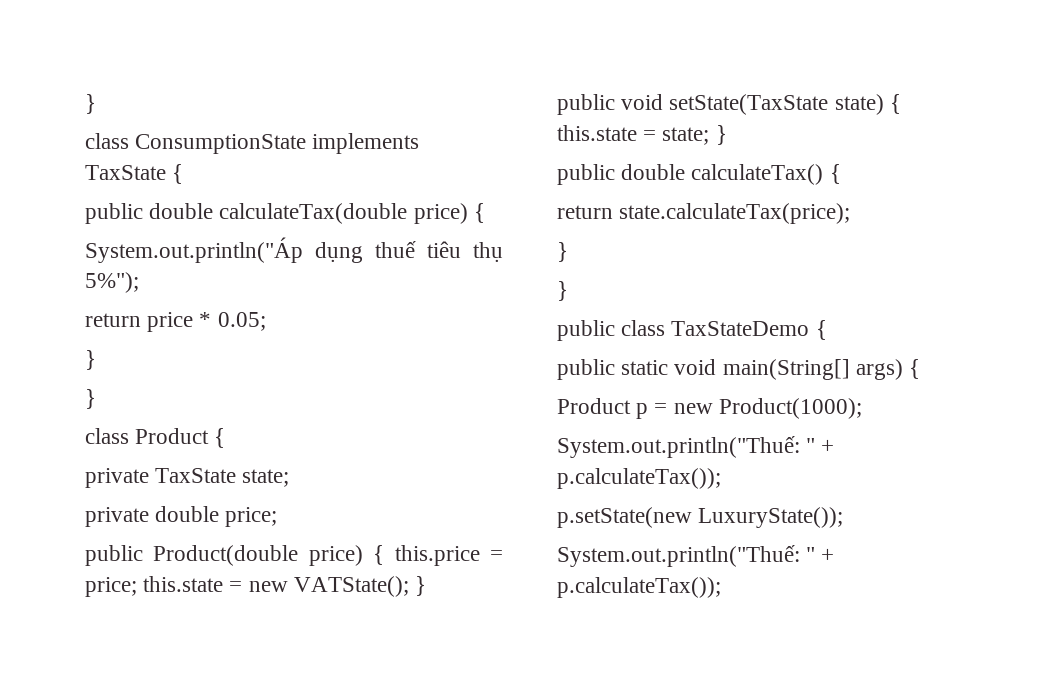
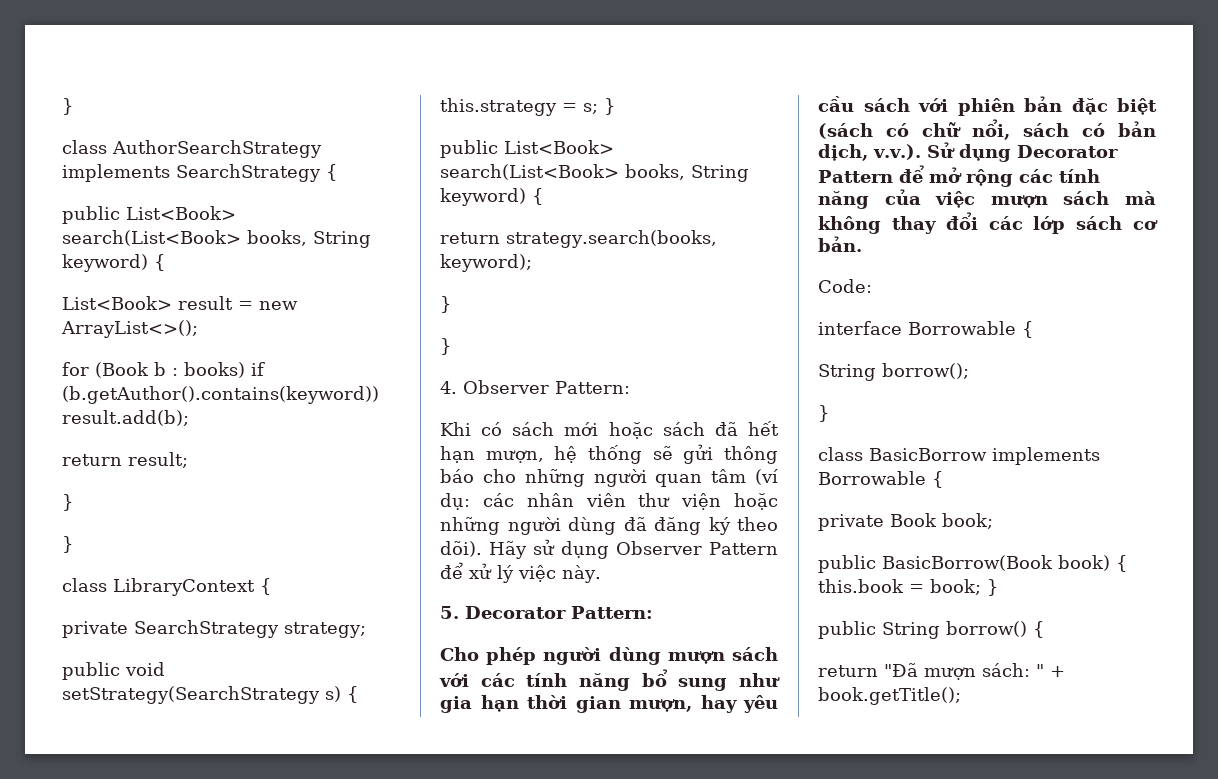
[85,94,96,114] [85,133,420,154] [85,164,184,184] [85,203,485,224] [85,237,503,263] [85,272,139,293] [85,312,266,332] } // class ConsumptionState implements TaxState { // public double calculateTax(double price) { // System.out.println("Áp dụng thuế tiêu thụ 5%"); // return price * 0.05; -> [62,98,73,115] [62,140,322,158] [62,164,337,182] [62,206,236,224] [62,230,371,248] [62,254,165,272] [62,296,298,310] [61,320,198,338] [62,362,265,378] [62,386,379,404] [62,410,189,426] [62,452,188,468] } // class AuthorSearchStrategy implements SearchStrategy { // public List<Book> search(List<Book> books, String keyword) { // List<Book> result = new ArrayList<>(); // for (Book b : books) if (b.getAuthor().contains(keyword)) result.add(b); // return result;
[135,428,226,448] [85,468,290,488] [85,506,278,527] [85,545,503,566] [85,576,427,597] [557,94,901,115] [557,125,727,145] [557,164,841,185] [557,203,851,224] [557,242,568,262] [557,281,568,301] [557,320,827,341] [557,359,921,380] [557,398,862,419] [557,436,835,458] [557,468,721,489] [557,507,844,528] [557,545,835,567] [557,577,721,598] Product { // private TaxState state; // private double price; // public Product(double price) { this.price = price; this.state = new VATState(); } // public void setState(TaxState state) { this.state = state; } // public double calculateTax() { // return state.calculateTax(price); // } // } // public class TaxStateDemo { // public static void main(String[] args) { // Product p = new Product(1000); // System.out.println("Thuế: " + p.calculateTax()); // p.setState(new LuxuryState()); // System.out.println("Thuế: " + p.calculateTax()); -> [113,578,271,596] [62,620,366,638] [62,662,165,680] [62,686,358,704] [440,98,615,116] [440,140,614,158] [440,164,749,182] [440,188,543,206] [440,230,717,248] [440,254,532,272] [440,296,451,313] [440,338,451,355] [440,380,630,394] [440,421,779,439] [440,444,778,464] [440,469,778,487] [440,493,778,510] [440,517,778,535] [440,539,779,559] [440,562,601,583] [440,606,653,619] [440,647,778,665] [439,669,780,691] [440,695,778,713] [818,96,1157,116] [818,119,1156,140] [818,142,1118,162] [818,165,1100,187] [818,189,1156,209] [818,212,1158,234] [818,236,862,252] [818,279,872,293] [818,321,1033,338] [818,363,969,381] [818,405,829,422] [818,447,1100,465] [818,471,943,488] [818,513,993,531] [818,555,1127,573] [818,579,998,596] [818,621,1044,639] [818,663,1065,680] [818,687,961,705] LibraryContext { // private SearchStrategy strategy; // public void setStrategy(SearchStrategy s) { this.strategy = s; } // public List<Book> search(List<Book> books, String keyword) { // return strategy.search(books, keyword); // } // } // 4. Observer Pattern: // Khi có sách mới hoặc sách đã hết hạn mượn, hệ thống sẽ gửi thông báo cho những người quan tâm (ví dụ: các nhân viên thư viện hoặc những người dùng đã đăng ký theo dõi). Hãy sử dụng Observer Pattern để xử lý việc này. // 5. Decorator Pattern: // Cho phép người dùng mượn sách với các tính năng bổ sung như gia hạn thời gian mượn, hay yêu cầu sách với phiên bản đặc biệt (sách có chữ nổi, sách có bản dịch, v.v.). Sử dụng Decorator Pattern để mở rộng các tính năng của việc mượn sách mà không thay đổi các lớp sách cơ bản. // Code: // interface Borrowable { // String borrow(); // } // class BasicBorrow implements Borrowable { // private Book book; // public BasicBorrow(Book book) { this.book = book; } // public String borrow() { // return "Đã mượn sách: " + book.getTitle();

